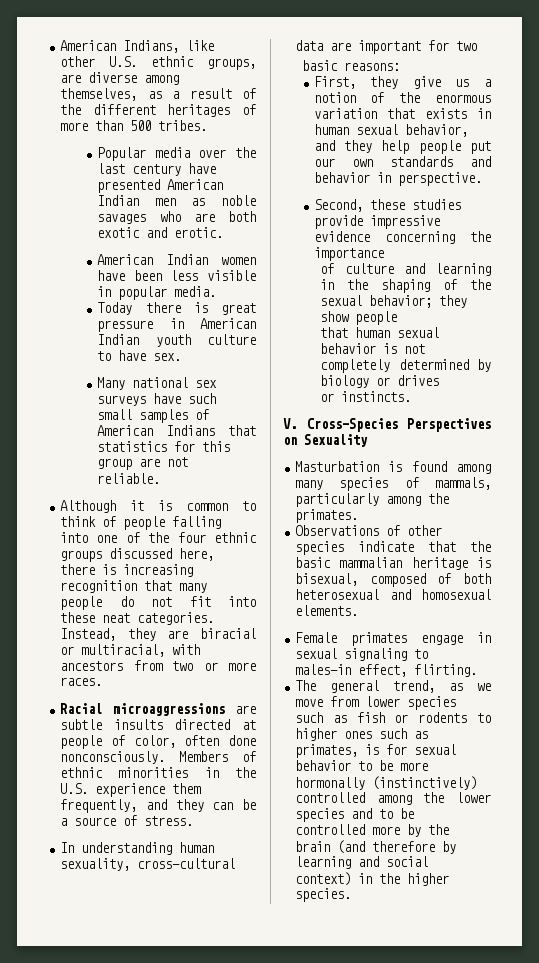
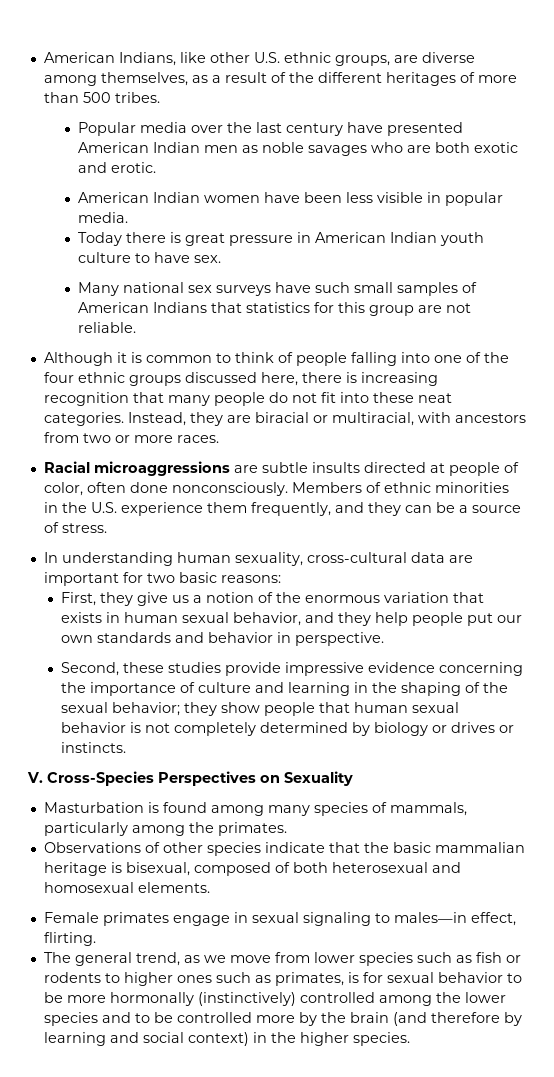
(478, 46) // -> (175, 578) none
(384, 254) // -> (176, 689) none
(398, 318) // -> (315, 709) none
(440, 380) // -> (495, 727) none

